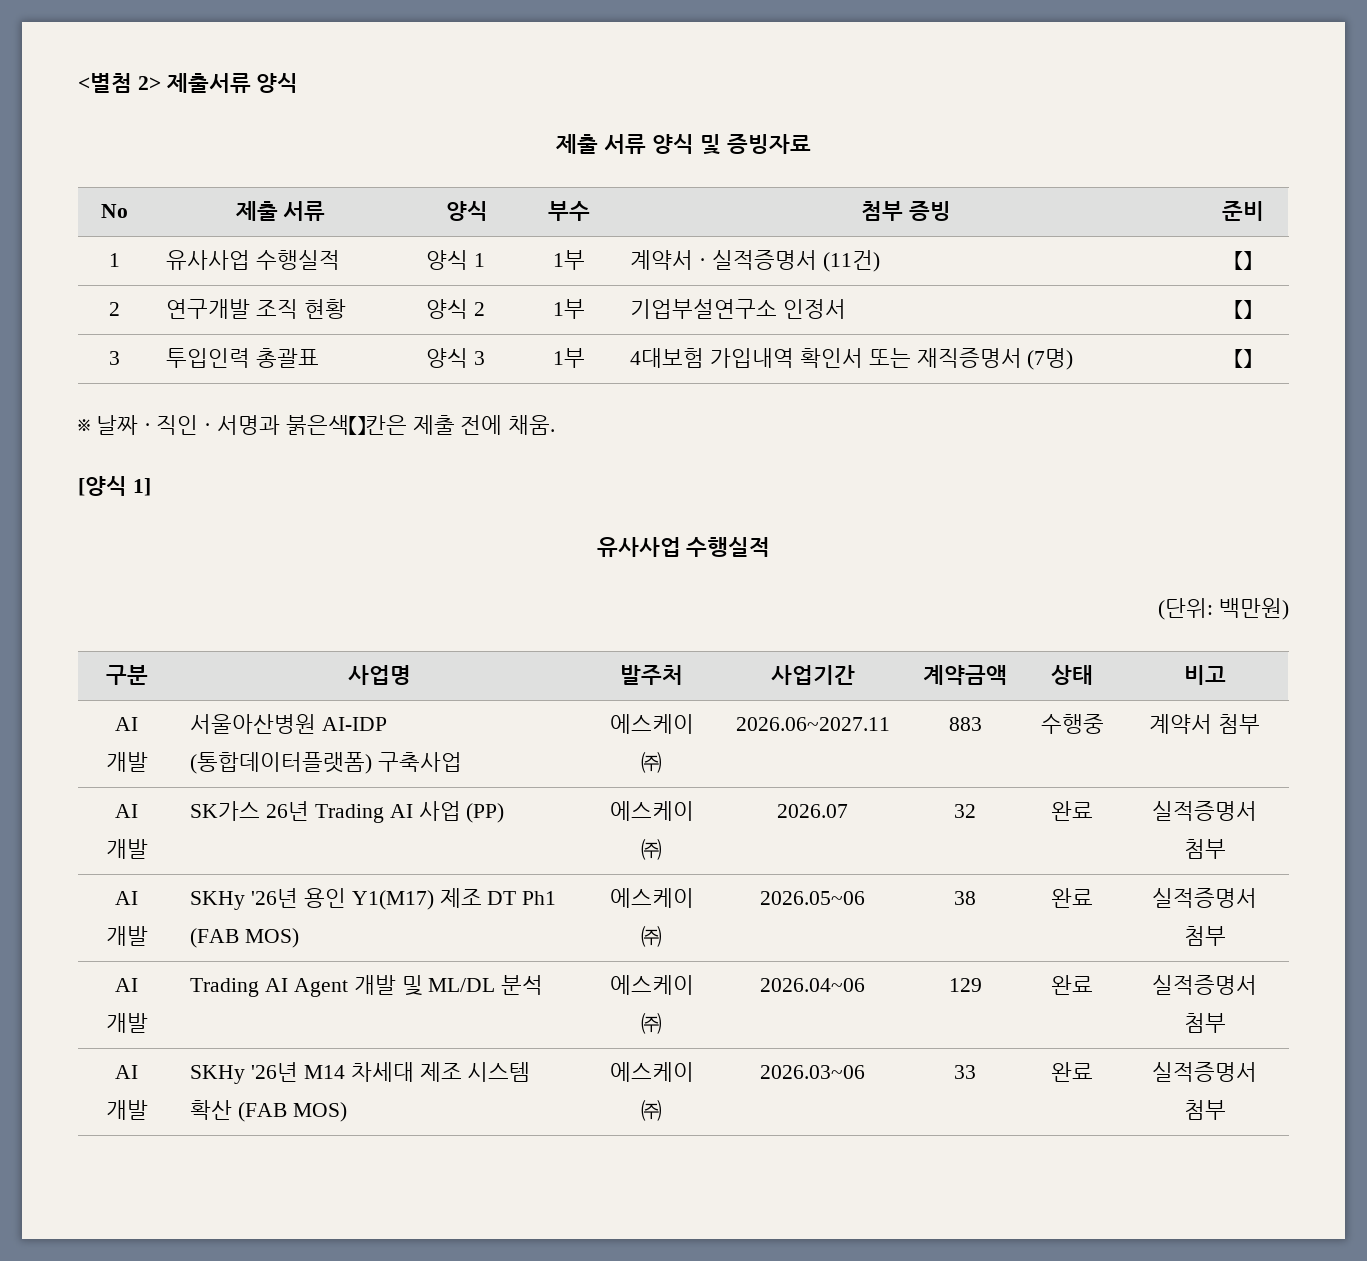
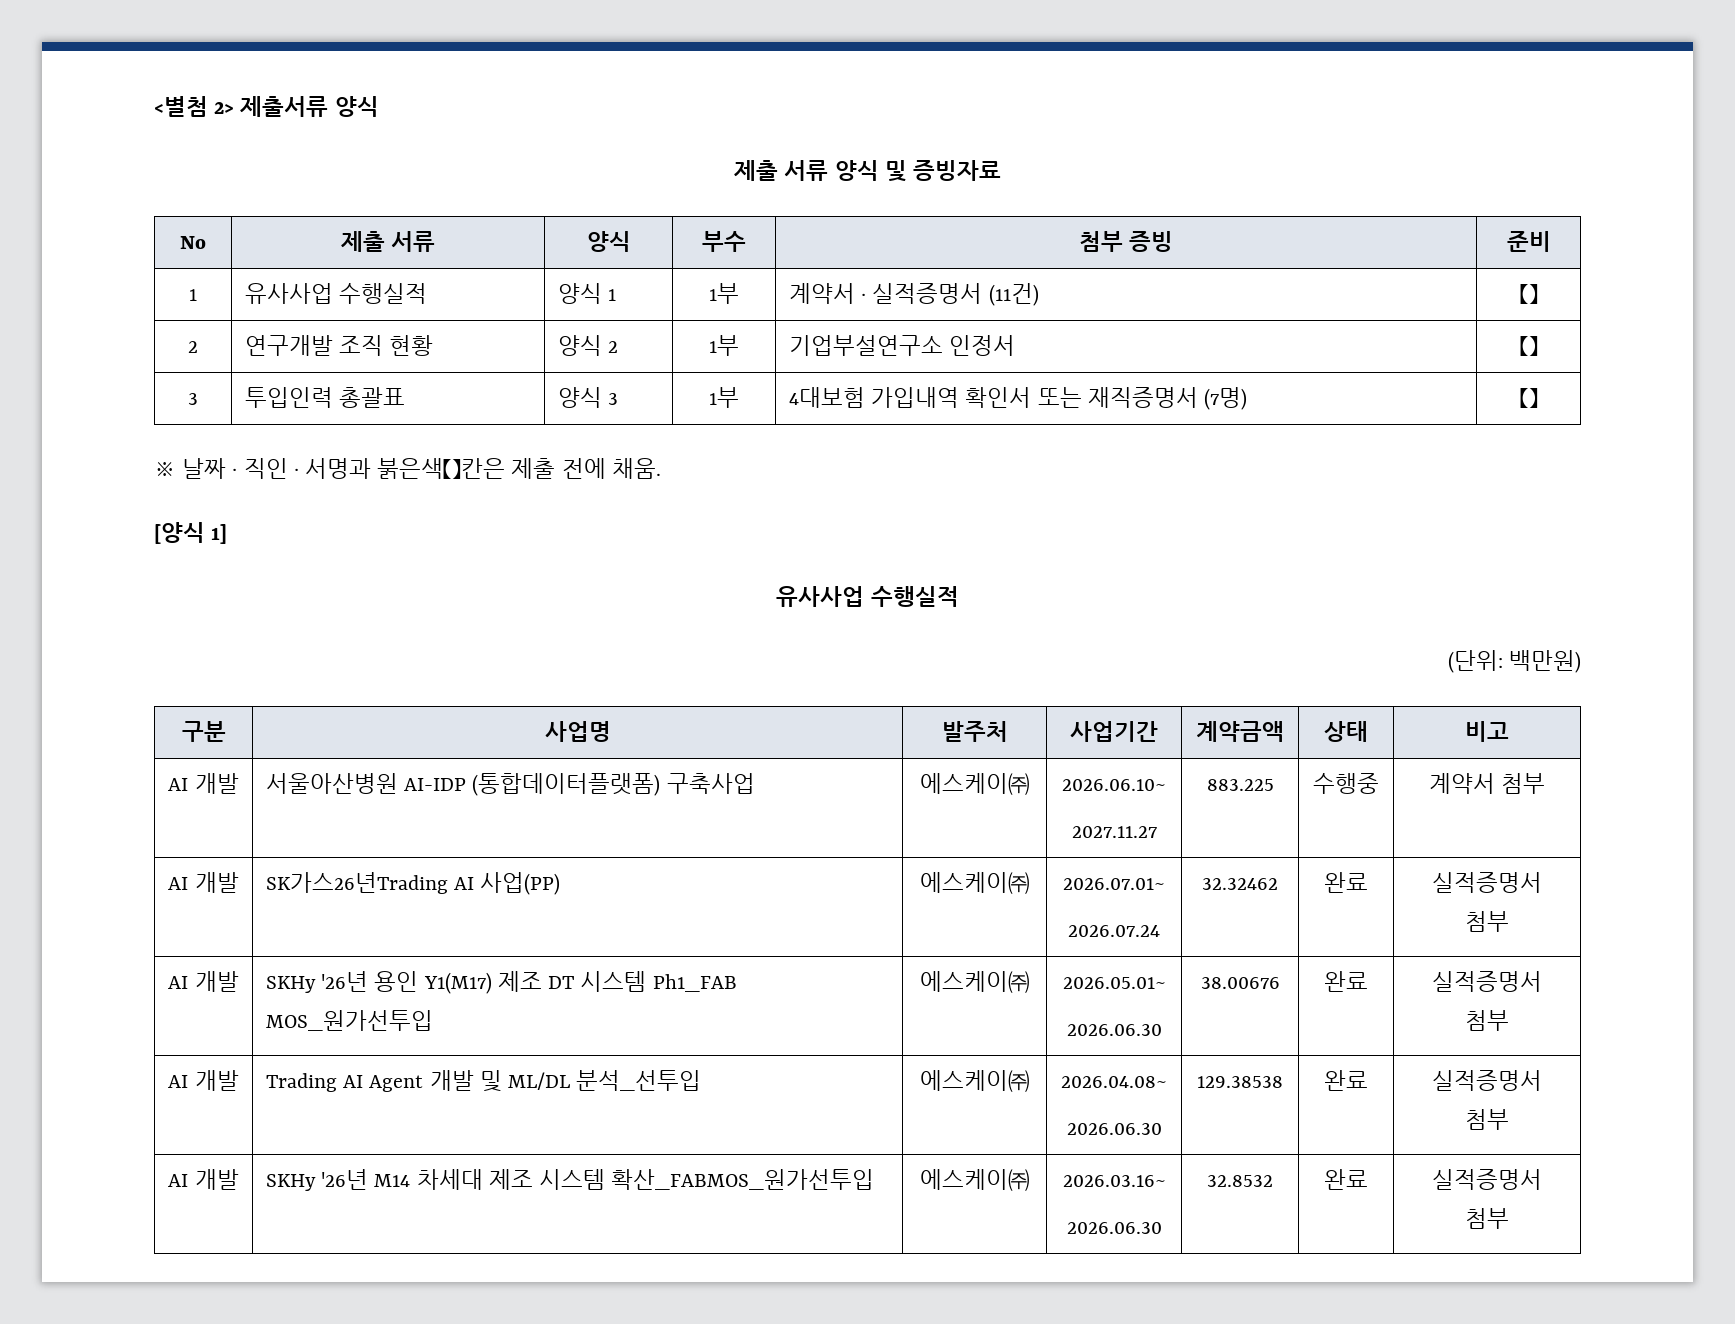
[735,717,890,731] [948,717,982,731] 2026.06~2027.11 | 883 -> [1062,779,1166,791] [1071,826,1157,838] [1206,779,1274,791] 2026.06.10~ // 2027.11.27 | 883.225
[190,801,505,823] [609,801,694,821] [641,839,662,860] [777,804,848,818] [954,804,976,818] SK가스 26년 Trading AI 사업 (PP) | 에스케이㈜ | 2026.07 | 32 -> [266,872,561,895] [919,872,1030,894] [1063,878,1165,890] [1068,925,1160,937] [1202,878,1278,890] SK가스26년Trading AI 사업(PP) | 에스케이㈜ | 2026.07.01~ // 2026.07.24 | 32.32462
[522,891,557,905] [190,928,300,948] [609,888,694,908] [641,926,662,947] [760,891,865,905] [954,891,976,905] Ph1 (FAB MOS) | 에스케이㈜ | 2026.05~06 | 38 -> [580,971,737,992] [266,1010,434,1031] [919,971,1030,993] [1062,977,1166,989] [1066,1024,1162,1036] [1200,977,1280,989] 시스템 Ph1_FAB MOS_원가선투입 | 에스케이㈜ | 2026.05.01~ // 2026.06.30 | 38.00676
[501,975,544,995] [609,975,694,995] [641,1013,662,1034] [760,978,865,992] [948,978,982,992] 분석 | 에스케이㈜ | 2026.04~06 | 129 -> [576,1070,702,1091] [919,1070,1030,1092] [1061,1076,1167,1088] [1066,1123,1162,1135] [1197,1076,1283,1088] 분석_선투입 | 에스케이㈜ | 2026.04.08~ // 2026.06.30 | 129.38538
[190,1100,347,1122] [609,1062,694,1082] [641,1100,662,1121] [760,1065,865,1079] [954,1065,976,1079] 확산 (FAB MOS) | 에스케이㈜ | 2026.03~06 | 33 -> [611,1169,875,1190] [919,1169,1030,1191] [1062,1175,1166,1187] [1066,1222,1162,1234] [1207,1175,1273,1187] 확산_FABMOS_원가선투입 | 에스케이㈜ | 2026.03.16~ // 2026.06.30 | 32.8532

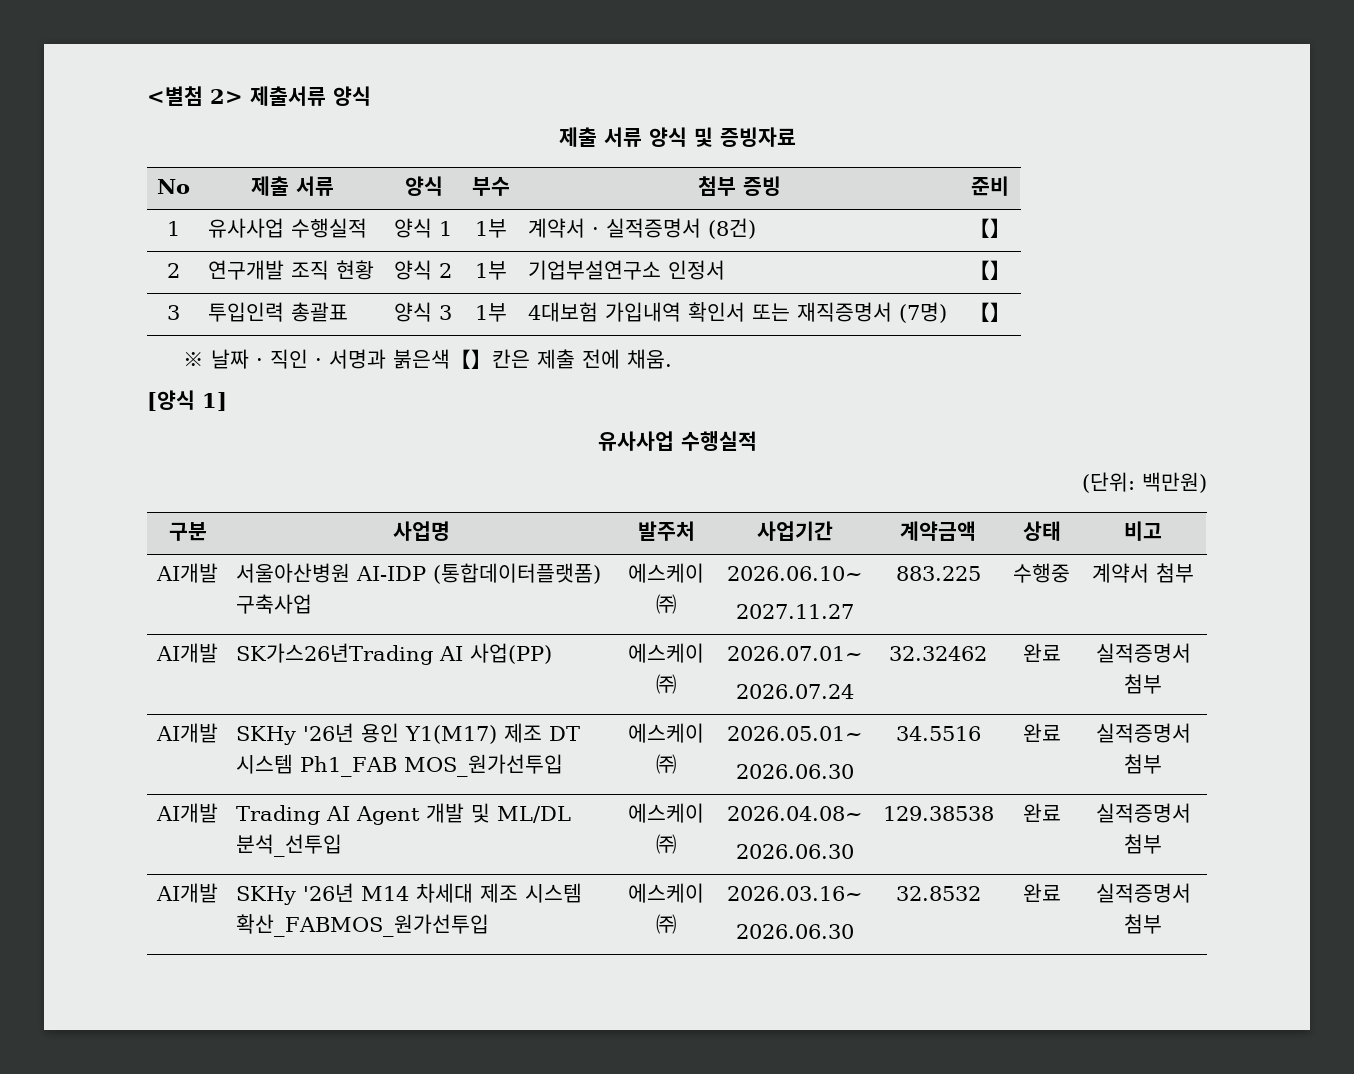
[988,283,1039,306] (11건) -> [708,218,757,239] (8건)
[168,773,239,794] AI 개발 -> [156,563,218,583] AI개발
[168,872,239,893] AI 개발 -> [156,643,218,663] AI개발
[168,971,239,992] AI 개발 -> [156,723,218,743] AI개발
[1200,977,1280,989] [1324,971,1368,992] [1432,971,1542,992] [1465,1010,1509,1031] [168,1070,239,1091] 38.00676 | 완료 | 실적증명서 첨부 // AI 개발 -> [895,726,981,741] [1022,723,1061,742] [1095,723,1191,743] [1124,754,1162,774] [156,803,218,823] 34.5516 | 완료 | 실적증명서 첨부 // AI개발
[168,1169,239,1190] AI 개발 -> [156,883,218,903] AI개발

